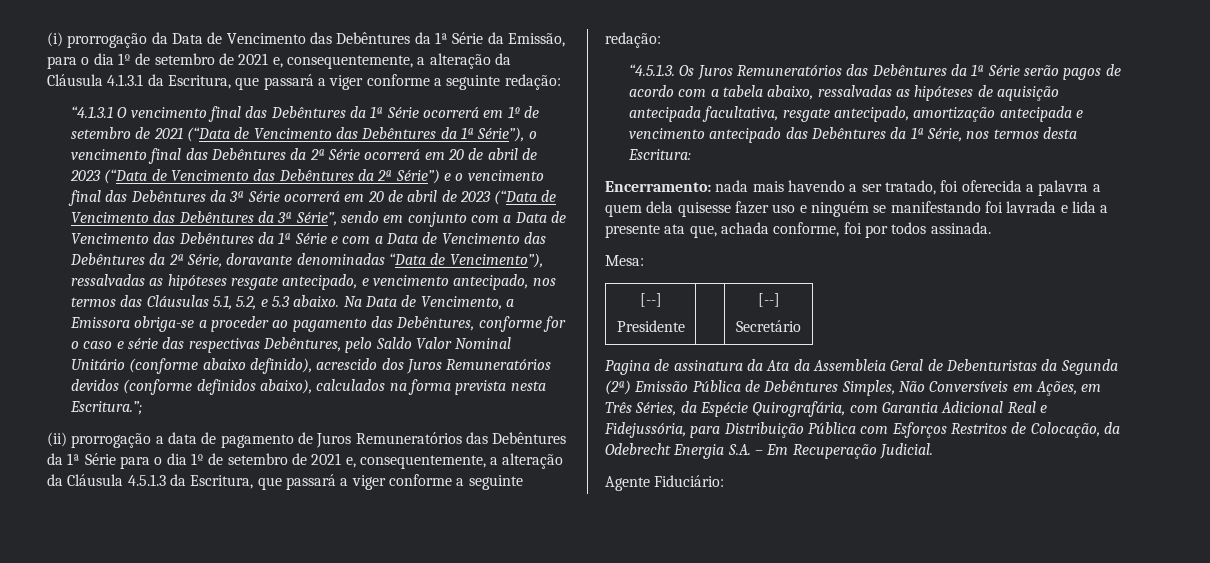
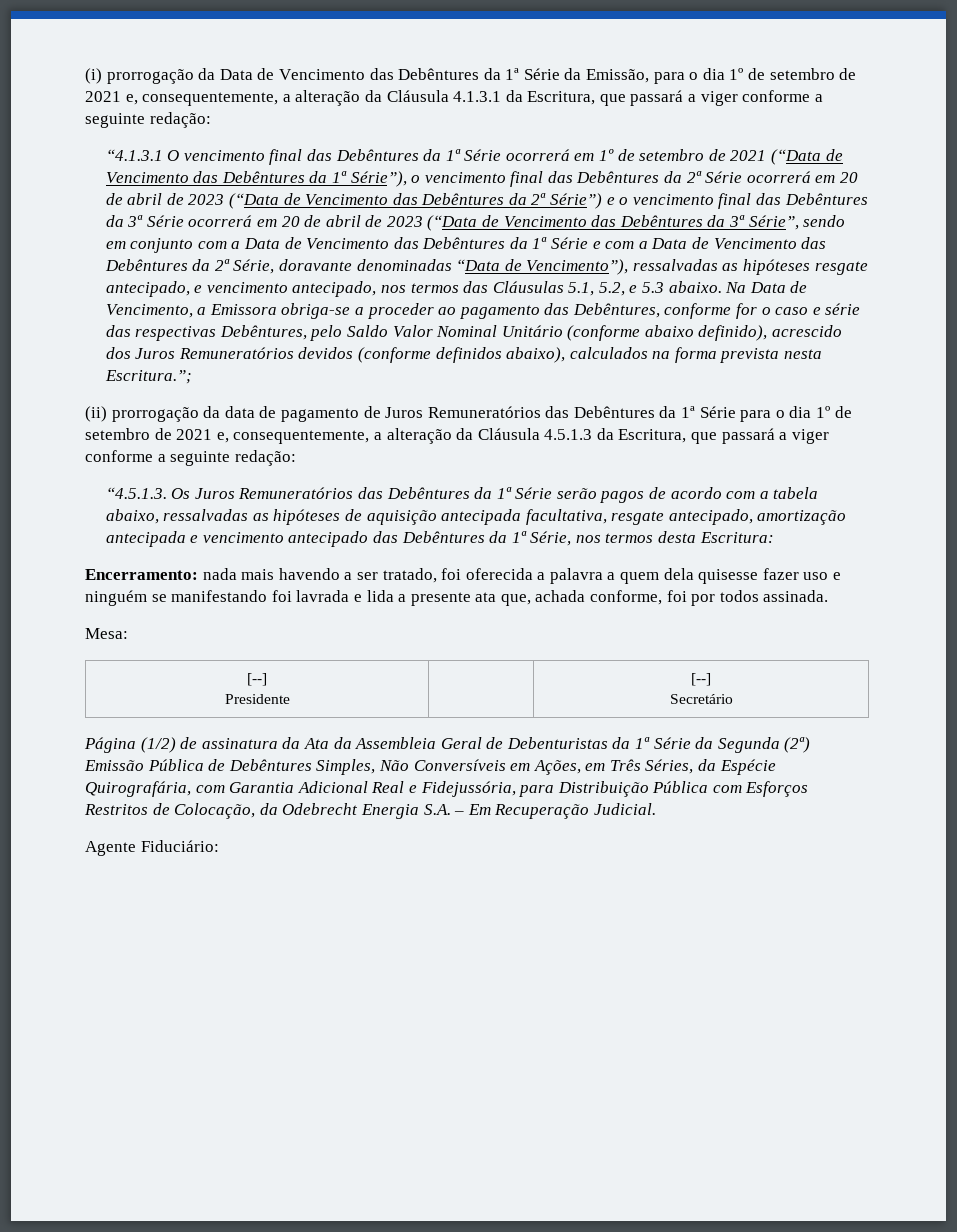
[155,436,164,444] a -> [203,406,221,418] da
[605,360,650,375] Pagina -> [84,737,176,753] Página (1/2)
(1058, 365) none -> [635,737,714,749] 1ª Série da

